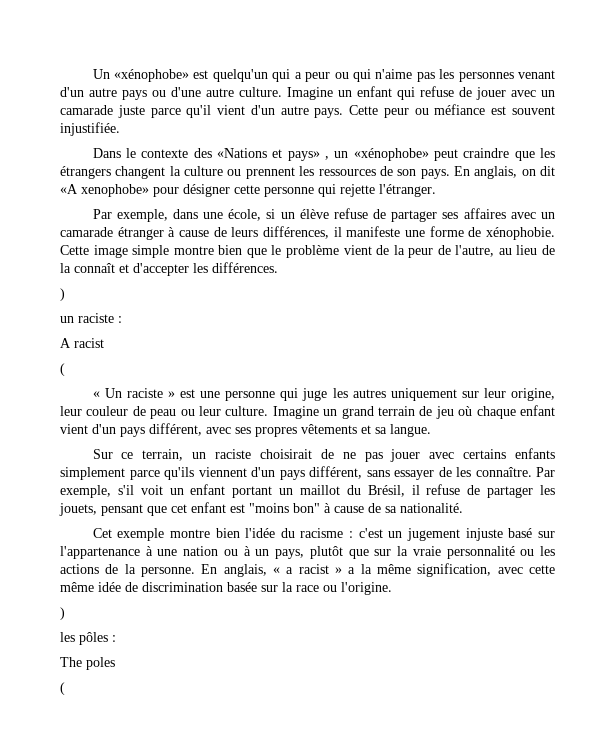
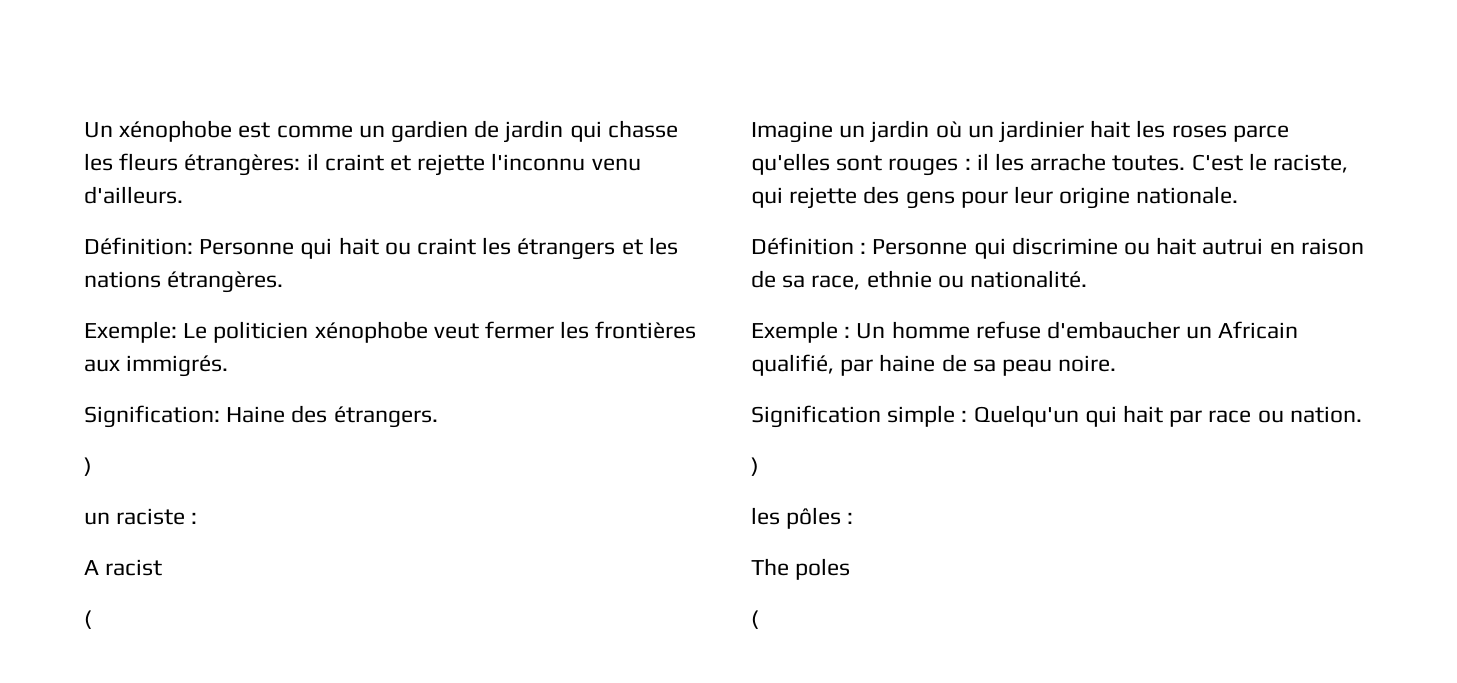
[92,69,556,82] [60,86,555,100] [60,104,555,118] [60,122,120,136] [92,148,555,161] [60,166,555,179] [60,184,436,197] [92,208,555,222] [60,226,556,240] [60,245,555,258] [60,262,278,276] Un «xénophobe» est quelqu'un qui a peur ou qui n'aime pas les personnes venant d'un autre pays ou d'une autre culture. Imagine un enfant qui refuse de jouer avec un camarade juste parce qu'il vient d'un autre pays. Cette peur ou méfiance est souvent injustifiée. // Dans le contexte des «Nations et pays» , un «xénophobe» peut craindre que les étrangers changent la culture ou prennent les ressources de son pays. En anglais, on dit «A xenophobe» pour désigner cette personne qui rejette l'étranger. // Par exemple, dans une école, si un élève refuse de partager ses affaires avec un camarade étranger à cause de leurs différences, il manifeste une forme de xénophobie. Cette image simple montre bien que le problème vient de la peur de l'autre, au lieu de la connaît et d'accepter les différences. -> [84,120,678,143] [84,153,641,176] [84,186,183,204] [84,237,678,260] [84,271,284,293] [84,321,697,343] [84,355,229,377] [84,405,438,428] Un xénophobe est comme un gardien de jardin qui chasse les fleurs étrangères: il craint et rejette l'inconnu venu d'ailleurs. // Définition: Personne qui hait ou craint les étrangers et les nations étrangères. // Exemple: Le politicien xénophobe veut fermer les frontières aux immigrés. // Signification: Haine des étrangers.
[92,388,556,401] [60,405,555,419] [60,423,431,437] [92,448,555,462] [60,466,555,480] [60,484,555,498] [59,502,463,516] [92,528,555,541] [60,546,555,559] [60,563,555,577] [60,582,293,592] « Un raciste » est une personne qui juge les autres uniquement sur leur origine, leur couleur de peau ou leur culture. Imagine un grand terrain de jeu où chaque enfant vient d'un pays différent, avec ses propres vêtements et sa langue. // Sur ce terrain, un raciste choisirait de ne pas jouer avec certains enfants simplement parce qu'ils viennent d'un pays différent, sans essayer de les connaître. Par exemple, s'il voit un enfant portant un maillot du Brésil, il refuse de partager les jouets, pensant que cet enfant est "moins bon" à cause de sa nationalité. // Cet exemple montre bien l'idée du racisme : c'est un jugement injuste basé sur l'appartenance à une nation ou à un pays, plutôt que sur la vraie personnalité ou les actions de la personne. En anglais, « a racist » a la même signification, avec cette même idée de discrimination basée sur la -> [751,120,1289,143] [751,153,1349,176] [751,186,1239,209] [751,237,1364,259] [751,270,1088,290] [751,321,1299,343] [751,354,1117,376] [751,405,1203,428] Imagine un jardin où un jardinier hait les roses parce qu'elles sont rouges : il les arrache toutes. C'est le raciste, qui rejette des gens pour leur origine nationale. // Définition : Personne qui discrimine ou hait autrui en raison de sa race, ethnie ou nationalité. // Exemple : Un homme refuse d'embaucher un Africain qualifié, par haine de sa peau noire. // Signification simple : Quelqu'un qui hait par
[341,582,392,595] l'origine. -> [1289,406,1362,423] nation.

